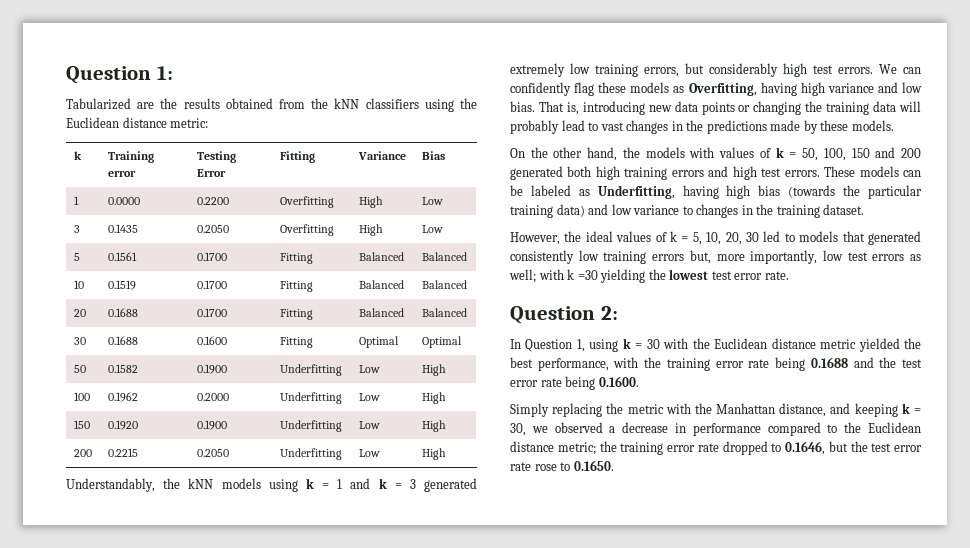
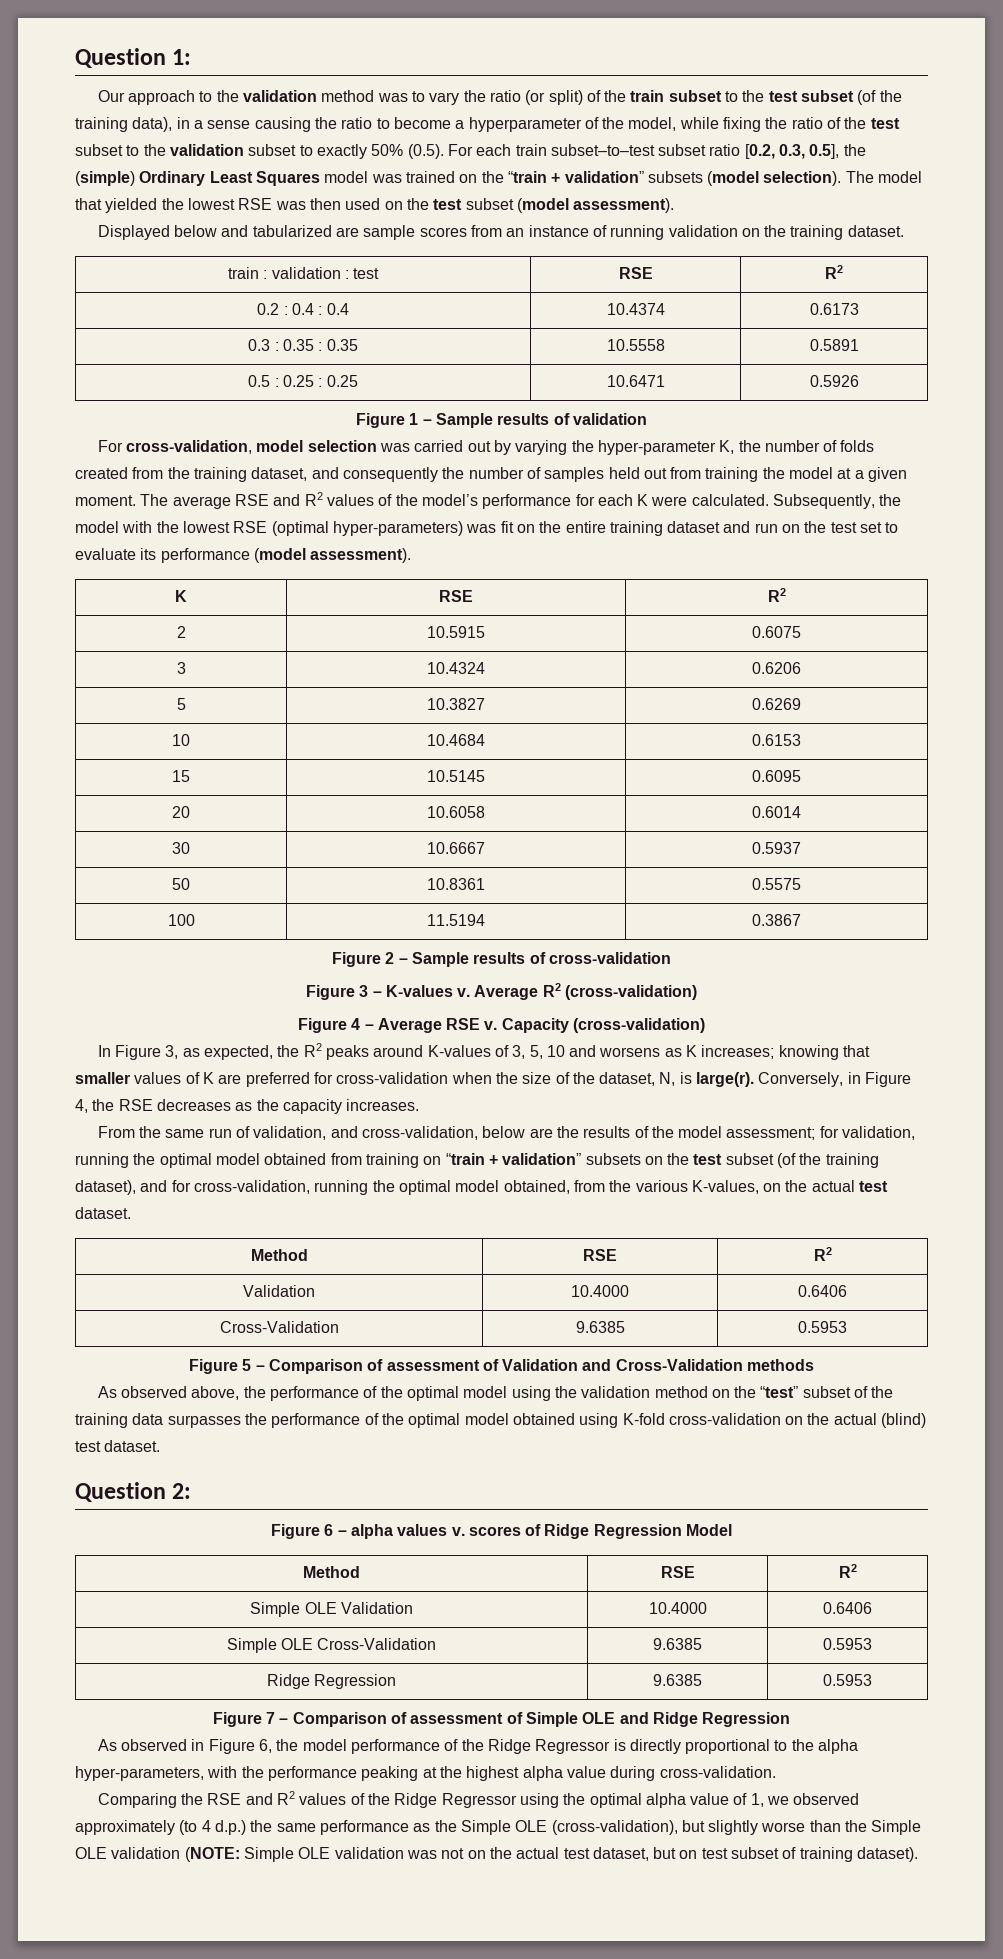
[66,98,477,112] [66,117,209,128] [73,151,82,160] [107,151,154,163] [107,170,136,177] [196,151,236,163] [196,169,226,177] [279,151,315,163] [357,151,406,160] [421,151,445,160] [73,196,79,205] [107,197,140,205] [196,197,229,205] [279,196,334,208] [358,196,383,208] [421,197,443,205] [73,225,80,233] [107,224,138,233] [196,225,229,233] [279,224,334,236] [358,224,383,236] [421,225,443,233] [73,253,80,261] [107,252,137,261] [196,252,227,261] [279,253,313,264] [358,252,404,261] [421,252,467,261] [73,280,84,289] [107,280,136,290] [196,280,227,289] [279,281,313,292] [358,280,404,289] [421,280,467,289] [73,309,86,317] [107,308,138,317] [196,308,227,317] [279,309,313,320] [358,308,404,317] [421,308,467,317] [73,337,86,345] [107,336,138,345] [196,336,227,345] [279,337,313,348] [358,336,399,348] [421,336,462,348] [73,365,86,373] [107,364,138,373] [196,364,227,374] [279,364,342,376] [358,365,380,373] [421,364,446,376] [73,392,90,401] [107,392,138,402] [196,393,229,401] [279,392,342,404] [358,393,380,401] [421,392,446,404] [73,420,90,429] [107,420,138,430] [196,420,227,430] [279,420,342,432] [358,421,380,429] [421,420,446,432] [73,449,92,457] [107,448,138,457] [196,449,229,457] [279,448,342,460] [358,449,380,457] [421,448,446,460] [66,478,478,492] [510,63,921,77] [510,82,922,96] [510,101,921,115] [510,120,894,134] [510,147,921,161] [510,166,921,180] [510,185,923,199] [510,204,865,218] [510,231,921,245] [510,250,921,264] [509,269,789,283] [510,306,618,324] [510,338,921,352] [510,357,922,371] [510,376,639,390] [510,403,921,417] [510,422,921,436] [510,441,922,455] [510,460,614,471] Tabularized are the results obtained from the kNN classifiers using the Euclidean distance metric: // k | Training error | Testing Error | Fitting | Variance | Bias // 1 | 0.0000 | 0.2200 | Overfitting | High | Low // 3 | 0.1435 | 0.2050 | Overfitting | High | Low // 5 | 0.1561 | 0.1700 | Fitting | Balanced | Balanced // 10 | 0.1519 | 0.1700 | Fitting | Balanced | Balanced // 20 | 0.1688 | 0.1700 | Fitting | Balanced | Balanced // 30 | 0.1688 | 0.1600 | Fitting | Optimal | Optimal // 50 | 0.1582 | 0.1900 | Underfitting | Low | High // 100 | 0.1962 | 0.2000 | Underfitting | Low | High // 150 | 0.1920 | 0.1900 | Underfitting | Low | High // 200 | 0.2215 | 0.2050 | Underfitting | Low | High // Understandably, the kNN models using k = 1 and k = 3 generated extremely low training errors, but considerably high test errors. We can confidently flag these models as Overfitting, having high variance and low bias. That is, introducing new data points or changing the training data will probably lead to vast changes in the predictions made by these models. // On the other hand, the models with values of k = 50, 100, 150 and 200 generated both high training errors and high test errors. These models can be labeled as Underfitting, having high bias (towards the particular training data) and low variance to changes in the training dataset. // However, the ideal values of k = 5, 10, 20, 30 led to models that generated consistently low training errors but, more importantly, low test errors as well; with k =30 yielding the lowest test error rate. // Question 2: // In Question 1, using k = 30 with the Euclidean distance metric yielded the best performance, with the training error rate being 0.1688 and the test error rate being 0.1600. // Simply replacing the metric with the Manhattan distance, and keeping k = 30, we observed a decrease in performance compared to the Euclidean distance metric; the training error rate dropped to 0.1646, but the test error rate rose to 0.1650. -> [97,90,902,105] [75,117,900,132] [75,144,866,159] [75,171,923,186] [75,198,675,213] [97,225,904,240] [227,267,380,279] [618,267,653,279] [825,265,843,279] [257,303,349,315] [606,303,665,315] [809,303,859,315] [248,339,358,351] [606,339,665,351] [809,339,859,351] [248,375,358,387] [606,375,665,387] [809,375,859,387] [356,413,647,428] [97,440,875,455] [75,467,908,482] [75,492,902,509] [75,521,899,536] [75,548,412,563] [175,590,187,602] [438,590,473,602] [767,588,786,602] [176,626,186,638] [426,626,485,638] [752,626,801,638] [176,662,186,674] [426,662,485,674] [752,662,801,674] [176,698,186,710] [426,698,485,710] [752,698,801,710] [172,734,190,746] [426,734,485,746] [752,734,801,746] [172,770,190,782] [426,770,485,782] [752,770,801,782] [172,806,190,818] [426,806,485,818] [752,806,801,818] [172,842,190,854] [426,842,485,854] [752,842,801,854] [172,878,190,890] [426,878,485,890] [752,878,801,890] [167,914,195,926] [426,914,485,926] [752,914,801,926] [332,952,671,967] [305,983,698,1000] [297,1018,706,1033] [97,1043,871,1060] [75,1072,912,1087] [75,1099,420,1114] [97,1126,916,1140] [75,1153,879,1168] [75,1180,889,1195] [75,1207,131,1219] [250,1249,308,1261] [583,1249,617,1261] [813,1247,832,1261] [243,1285,315,1297] [571,1285,629,1297] [798,1285,847,1297] [219,1321,339,1333] [575,1321,625,1333] [798,1321,847,1333] [188,1359,815,1374] [97,1386,894,1401] [75,1413,927,1428] [75,1440,161,1452] [75,1482,192,1502] [270,1524,733,1539] [303,1566,360,1578] [660,1566,695,1578] [838,1564,857,1578] [250,1602,413,1617] [648,1602,707,1614] [823,1602,872,1614] [226,1638,437,1653] [653,1638,702,1650] [823,1638,872,1650] [266,1674,397,1689] [653,1674,702,1686] [823,1674,872,1686] [212,1712,791,1727] [97,1739,859,1754] [75,1766,776,1781] [97,1791,860,1808] [75,1820,922,1835] [75,1847,919,1862] Our approach to the validation method was to vary the ratio (or split) of the train subset to the test subset (of the training data), in a sense causing the ratio to become a hyperparameter of the model, while fixing the ratio of the test subset to the validation subset to exactly 50% (0.5). For each train subset–to–test subset ratio [0.2, 0.3, 0.5], the (simple) Ordinary Least Squares model was trained on the “train + validation” subsets (model selection). The model that yielded the lowest RSE was then used on the test subset (model assessment). // Displayed below and tabularized are sample scores from an instance of running validation on the training dataset. // train : validation : test | RSE | R2 // 0.2 : 0.4 : 0.4 | 10.4374 | 0.6173 // 0.3 : 0.35 : 0.35 | 10.5558 | 0.5891 // 0.5 : 0.25 : 0.25 | 10.6471 | 0.5926 // Figure 1 – Sample results of validation // For cross-validation, model selection was carried out by varying the hyper-parameter K, the number of folds created from the training dataset, and consequently the number of samples held out from training the model at a given moment. The average RSE and R2 values of the model’s performance for each K were calculated. Subsequently, the model with the lowest RSE (optimal hyper-parameters) was fit on the entire training dataset and run on the test set to evaluate its performance (model assessment). // K | RSE | R2 // 2 | 10.5915 | 0.6075 // 3 | 10.4324 | 0.6206 // 5 | 10.3827 | 0.6269 // 10 | 10.4684 | 0.6153 // 15 | 10.5145 | 0.6095 // 20 | 10.6058 | 0.6014 // 30 | 10.6667 | 0.5937 // 50 | 10.8361 | 0.5575 // 100 | 11.5194 | 0.3867 // Figure 2 – Sample results of cross-validation // Figure 3 – K-values v. Average R2 (cross-validation) // Figure 4 – Average RSE v. Capacity (cross-validation) // In Figure 3, as expected, the R2 peaks around K-values of 3, 5, 10 and worsens as K increases; knowing that smaller values of K are preferred for cross-validation when the size of the dataset, N, is large(r). Conversely, in Figure 4, the RSE decreases as the capacity increases. // From the same run of validation, and cross-validation, below are the results of the model assessment; for validation, running the optimal model obtained from training on “train + validation” subsets on the test subset (of the training dataset), and for cross-validation, running the optimal model obtained, from the various K-values, on the actual test dataset. // Method | RSE | R2 // Validation | 10.4000 | 0.6406 // Cross-Validation | 9.6385 | 0.5953 // Figure 5 – Comparison of assessment of Validation and Cross-Validation methods // As observed above, the performance of the optimal model using the validation method on the “test” subset of the training data surpasses the performance of the optimal model obtained using K-fold cross-validation on the actual (blind) test dataset. // Question 2: // Figure 6 – alpha values v. scores of Ridge Regression Model // Method | RSE | R2 // Simple OLE Validation | 10.4000 | 0.6406 // Simple OLE Cross-Validation | 9.6385 | 0.5953 // Ridge Regression | 9.6385 | 0.5953 // Figure 7 – Comparison of assessment of Simple OLE and Ridge Regression // As observed in Figure 6, the model performance of the Ridge Regressor is directly proportional to the alpha hyper-parameters, with the performance peaking at the highest alpha value during cross-validation. // Comparing the RSE and R2 values of the Ridge Regressor using the optimal alpha value of 1, we observed approximately (to 4 d.p.) the same performance as the Simple OLE (cross-validation), but slightly worse than the Simple OLE validation (NOTE: Simple OLE validation was not on the actual test dataset, but on test subset of training dataset).

